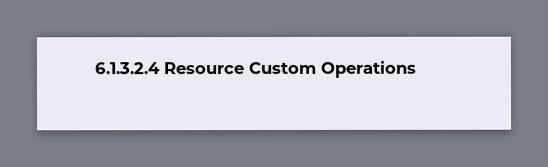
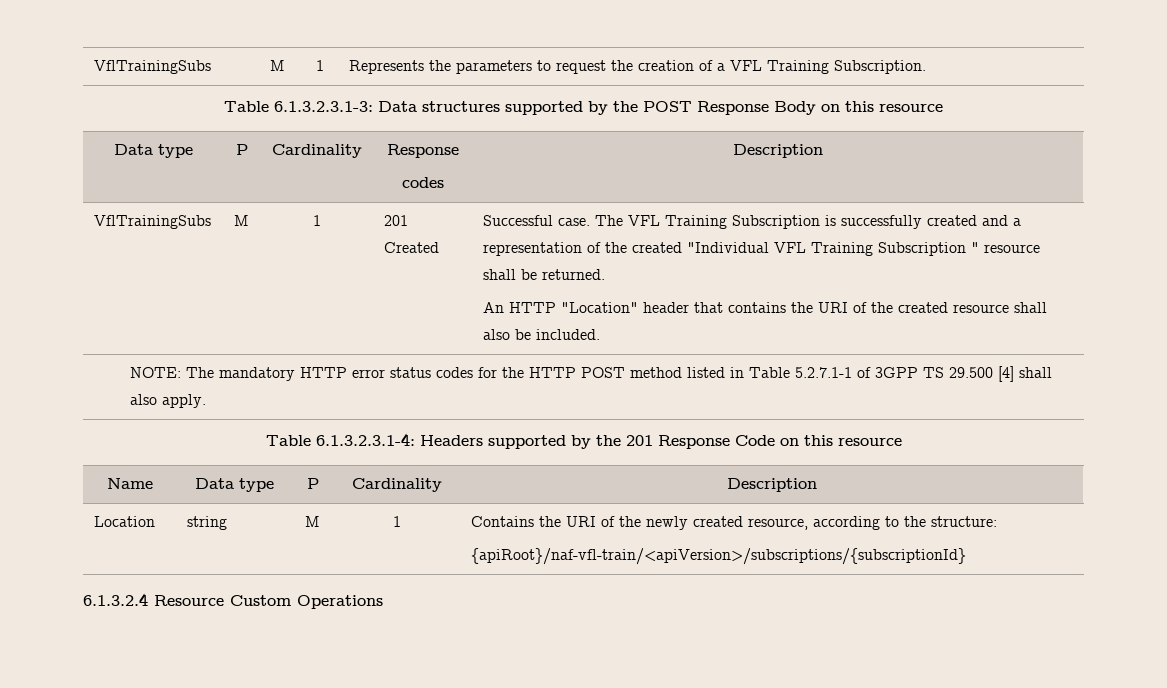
(94, 68) none -> [93,60,211,74] [270,60,285,71] [315,60,324,71] [348,60,926,74] [224,101,943,115] [113,144,193,158] [235,144,248,155] [272,144,362,158] [386,144,459,158] [401,177,444,188] [733,144,824,158] [93,215,211,229] [234,215,249,226] [313,215,321,226] [383,215,408,226] [383,242,439,253] [482,215,1021,229] [482,242,1040,256] [482,269,605,280] [482,302,1047,313] [482,329,600,340] [129,366,1052,382] [129,394,206,408] [265,433,902,449] [107,478,153,489] [194,478,274,492] [306,478,319,489] [351,478,442,492] [727,478,818,492] [93,516,155,527] [186,516,227,530] [305,516,320,527] [392,516,401,527] [470,516,997,530] [470,548,966,565] VflTrainingSubs | M | 1 | Represents the parameters to request the creation of a VFL Training Subscription. // Table 6.1.3.2.3.1-3: Data structures supported by the POST Response Body on this resource // Data type | P | Cardinality | Response // codes | Description // VflTrainingSubs | M | 1 | 201 Created | Successful case. The VFL Training Subscription is successfully created and a representation of the created "Individual VFL Training Subscription " resource shall be returned. // An HTTP "Location" header that contains the URI of the created resource shall also be included. // NOTE: The mandatory HTTP error status codes for the HTTP POST method listed in Table 5.2.7.1-1 of 3GPP TS 29.500 [4] shall also apply. // Table 6.1.3.2.3.1-4: Headers supported by the 201 Response Code on this resource // Name | Data type | P | Cardinality | Description // Location | string | M | 1 | Contains the URI of the newly created resource, according to the structure: // {apiRoot}/naf-vfl-train/<apiVersion>/subscriptions/{subscriptionId} //

